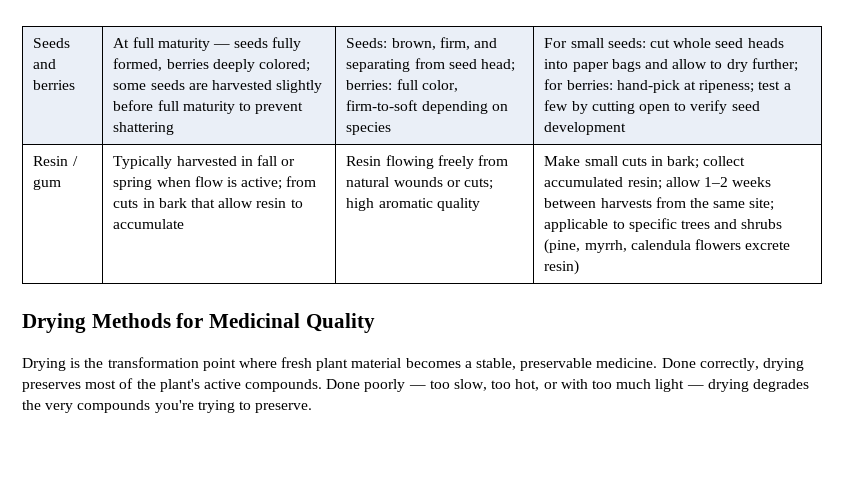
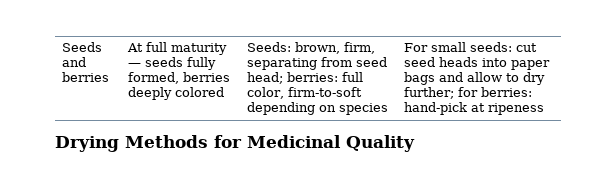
[258,59,310,72] [113,80,323,93] [113,100,304,114] [113,122,175,135] colored; some seeds are harvested slightly before full maturity to prevent shattering -> [175,87,225,97] colored
[473,38,497,48] and -> (376, 48) none
[673,38,712,48] whole -> (538, 47) none
[699,80,791,93] [544,100,760,114] [544,122,627,135] [33,156,78,166] [33,179,62,190] [113,155,296,169] [113,176,317,190] [113,198,303,208] [113,219,185,229] [346,155,508,169] [346,177,493,190] [346,198,480,211] [544,156,746,169] [544,177,772,190] [544,197,775,211] [544,218,783,232] [544,239,791,254] [544,260,580,275] ripeness; test a few by cutting open to verify seed development // Resin / gum | Typically harvested in fall or spring when flow is active; from cuts in bark that allow resin to accumulate | Resin flowing freely from natural wounds or cuts; high aromatic quality | Make small cuts in bark; collect accumulated resin; allow 1–2 weeks between harvests from the same site; applicable to specific trees and shrubs (pine, myrrh, calendula flowers excrete resin) -> [488,103,545,115] ripeness
[22,357,804,371] [22,378,809,392] [22,400,313,413] // Drying is the transformation point where fresh plant material becomes a stable, preservable medicine. Done correctly, drying preserves most of the plant's active compounds. Done poorly — too slow, too hot, or with too much light — drying degrades the very compounds you're trying to preserve. -> (415, 143) none

